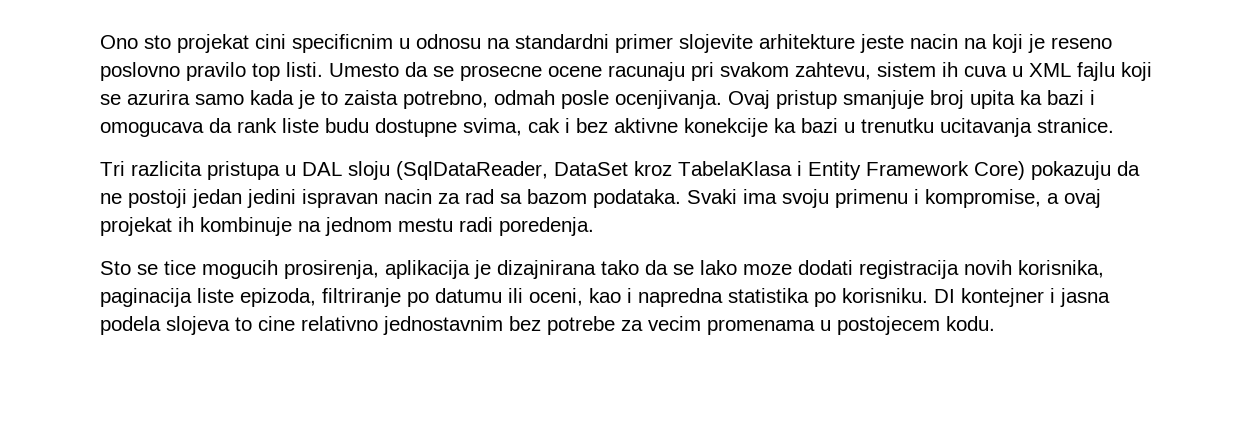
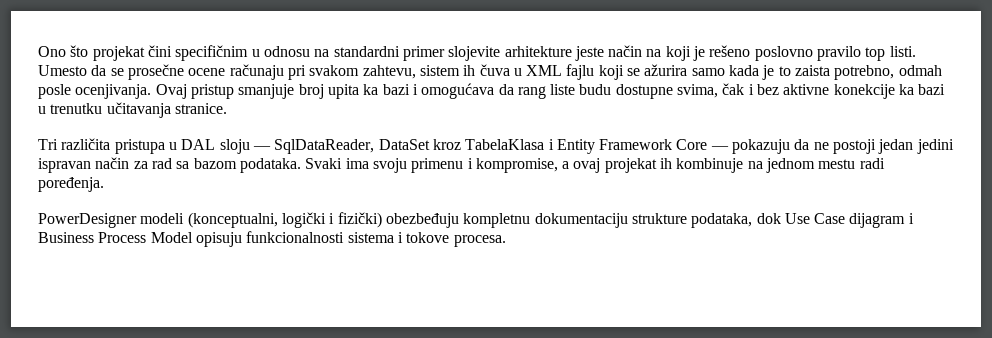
[144,34,393,53] sto projekat cini specificnim -> [70,45,249,61] što projekat čini specifičnim
[910,34,958,49] nacin -> [608,45,643,57] način
[1051,37,1112,49] reseno -> [709,45,751,57] rešeno
[460,62,685,81] prosecne ocene racunaju -> [127,64,284,80] prosečne ocene računaju
[964,66,1007,77] cuva -> [479,64,510,76] čuva
[127,90,190,105] azurira -> [644,64,688,76] ažurira
[100,118,277,137] omogucava da rank -> [421,83,546,99] omogućava da rang
[528,118,560,133] cak -> [722,83,745,95] čak
[940,118,1032,137] ucitavanja -> [106,102,171,118] učitavanja
[131,161,202,176] razlicita -> [61,138,111,150] različita
[396,161,548,180] (SqlDataReader, -> [252,139,375,154] — SqlDataReader,
[974,161,1025,180] Core) -> [676,139,729,150] Core —
[384,189,432,204] nacin -> [95,157,130,169] način
[499,217,594,236] [100,260,1104,279] [100,288,1110,307] [100,316,995,335] poredenja. // Sto se tice mogucih prosirenja, aplikacija je dizajnirana tako da se lako moze dodati registracija novih korisnika, paginacija liste epizoda, filtriranje po datumu ili oceni, kao i napredna statistika po korisniku. DI kontejner i jasna podela slojeva to cine relativno jednostavnim bez potrebe za vecim promenama u postojecem kodu. -> [38,177,104,192] [38,212,914,228] [38,231,506,247] poređenja. // PowerDesigner modeli (konceptualni, logički i fizički) obezbeđuju kompletnu dokumentaciju strukture podataka, dok Use Case dijagram i Business Process Model opisuju funkcionalnosti sistema i tokove procesa.

